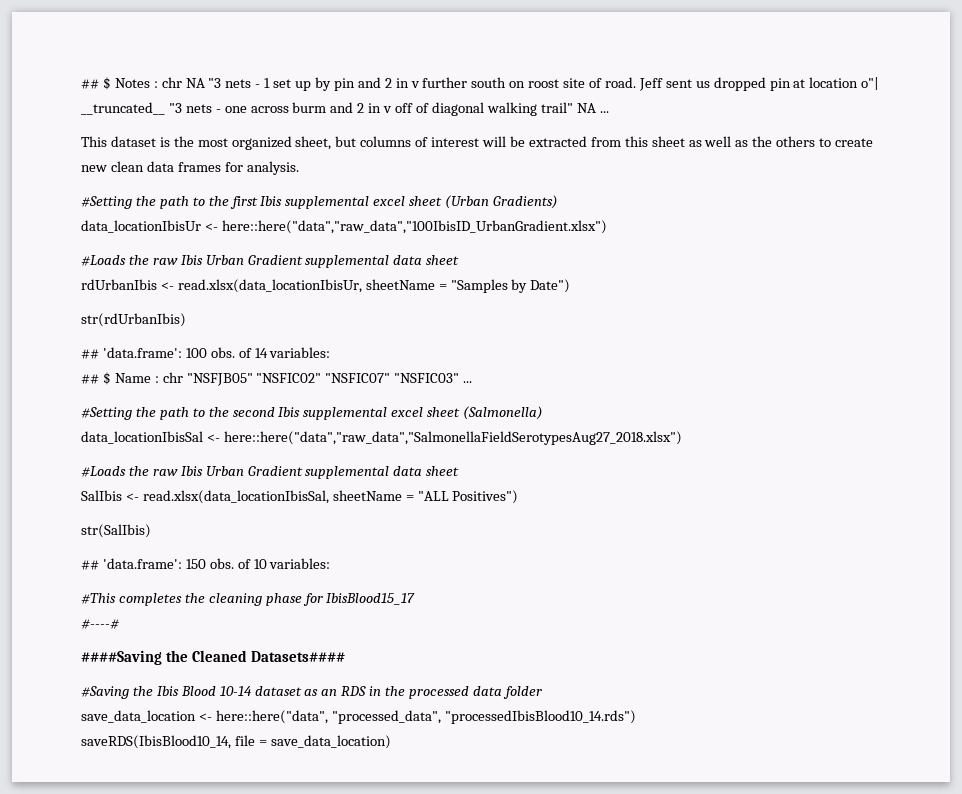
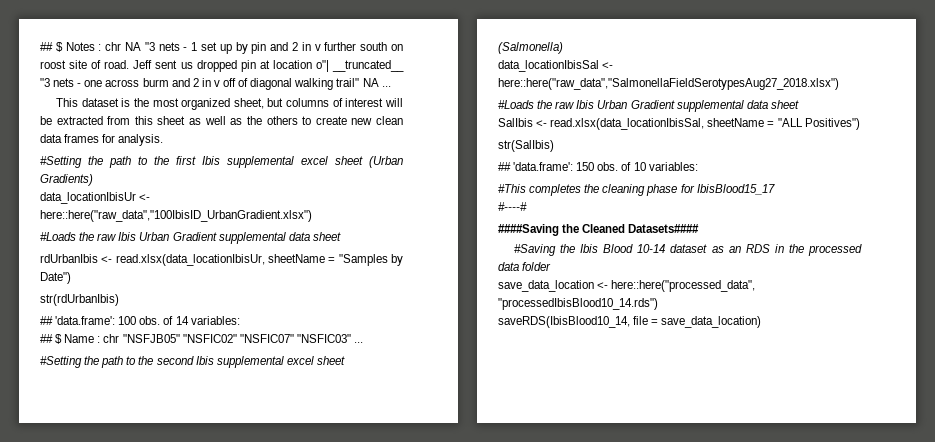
[221,220,607,234] here::here("data","raw_data","100IbisID_UrbanGradient.xlsx") -> [40,210,312,222] here::here("raw_data","100IbisID_UrbanGradient.xlsx")
[223,431,682,445] here::here("data","raw_data","SalmonellaFieldSerotypesAug27_2018.xlsx") -> [498,78,839,90] here::here("raw_data","SalmonellaFieldSerotypesAug27_2018.xlsx")
[215,710,441,724] here::here("data", "processed_data", -> [611,280,756,292] here::here("processed_data",

